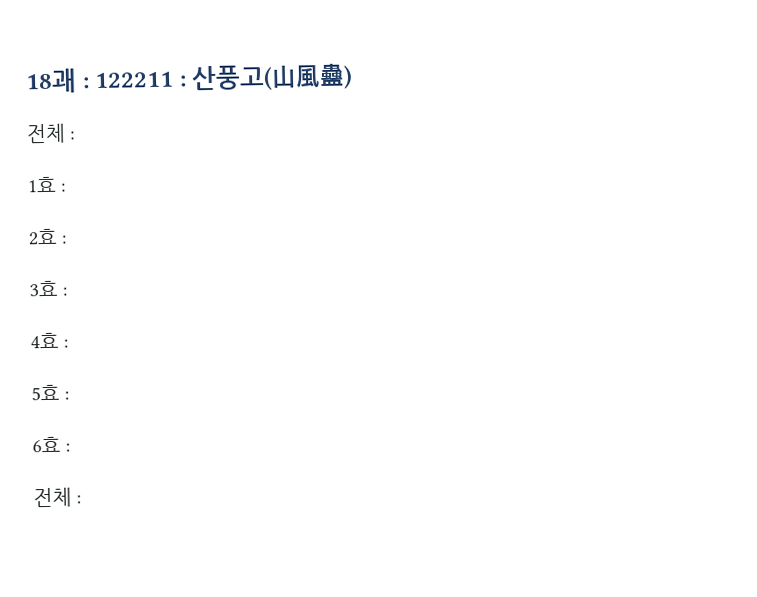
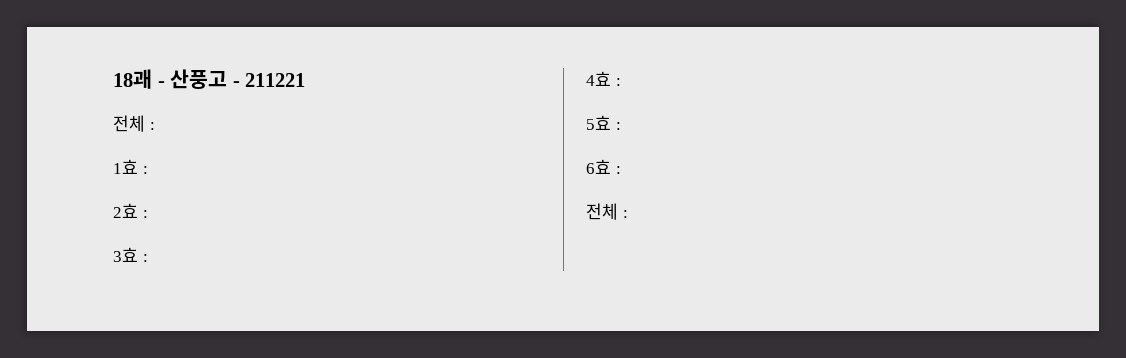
[81,63,354,92] : 122211 : 산풍고(山風蠱) -> [157,69,306,89] - 산풍고 - 211221

